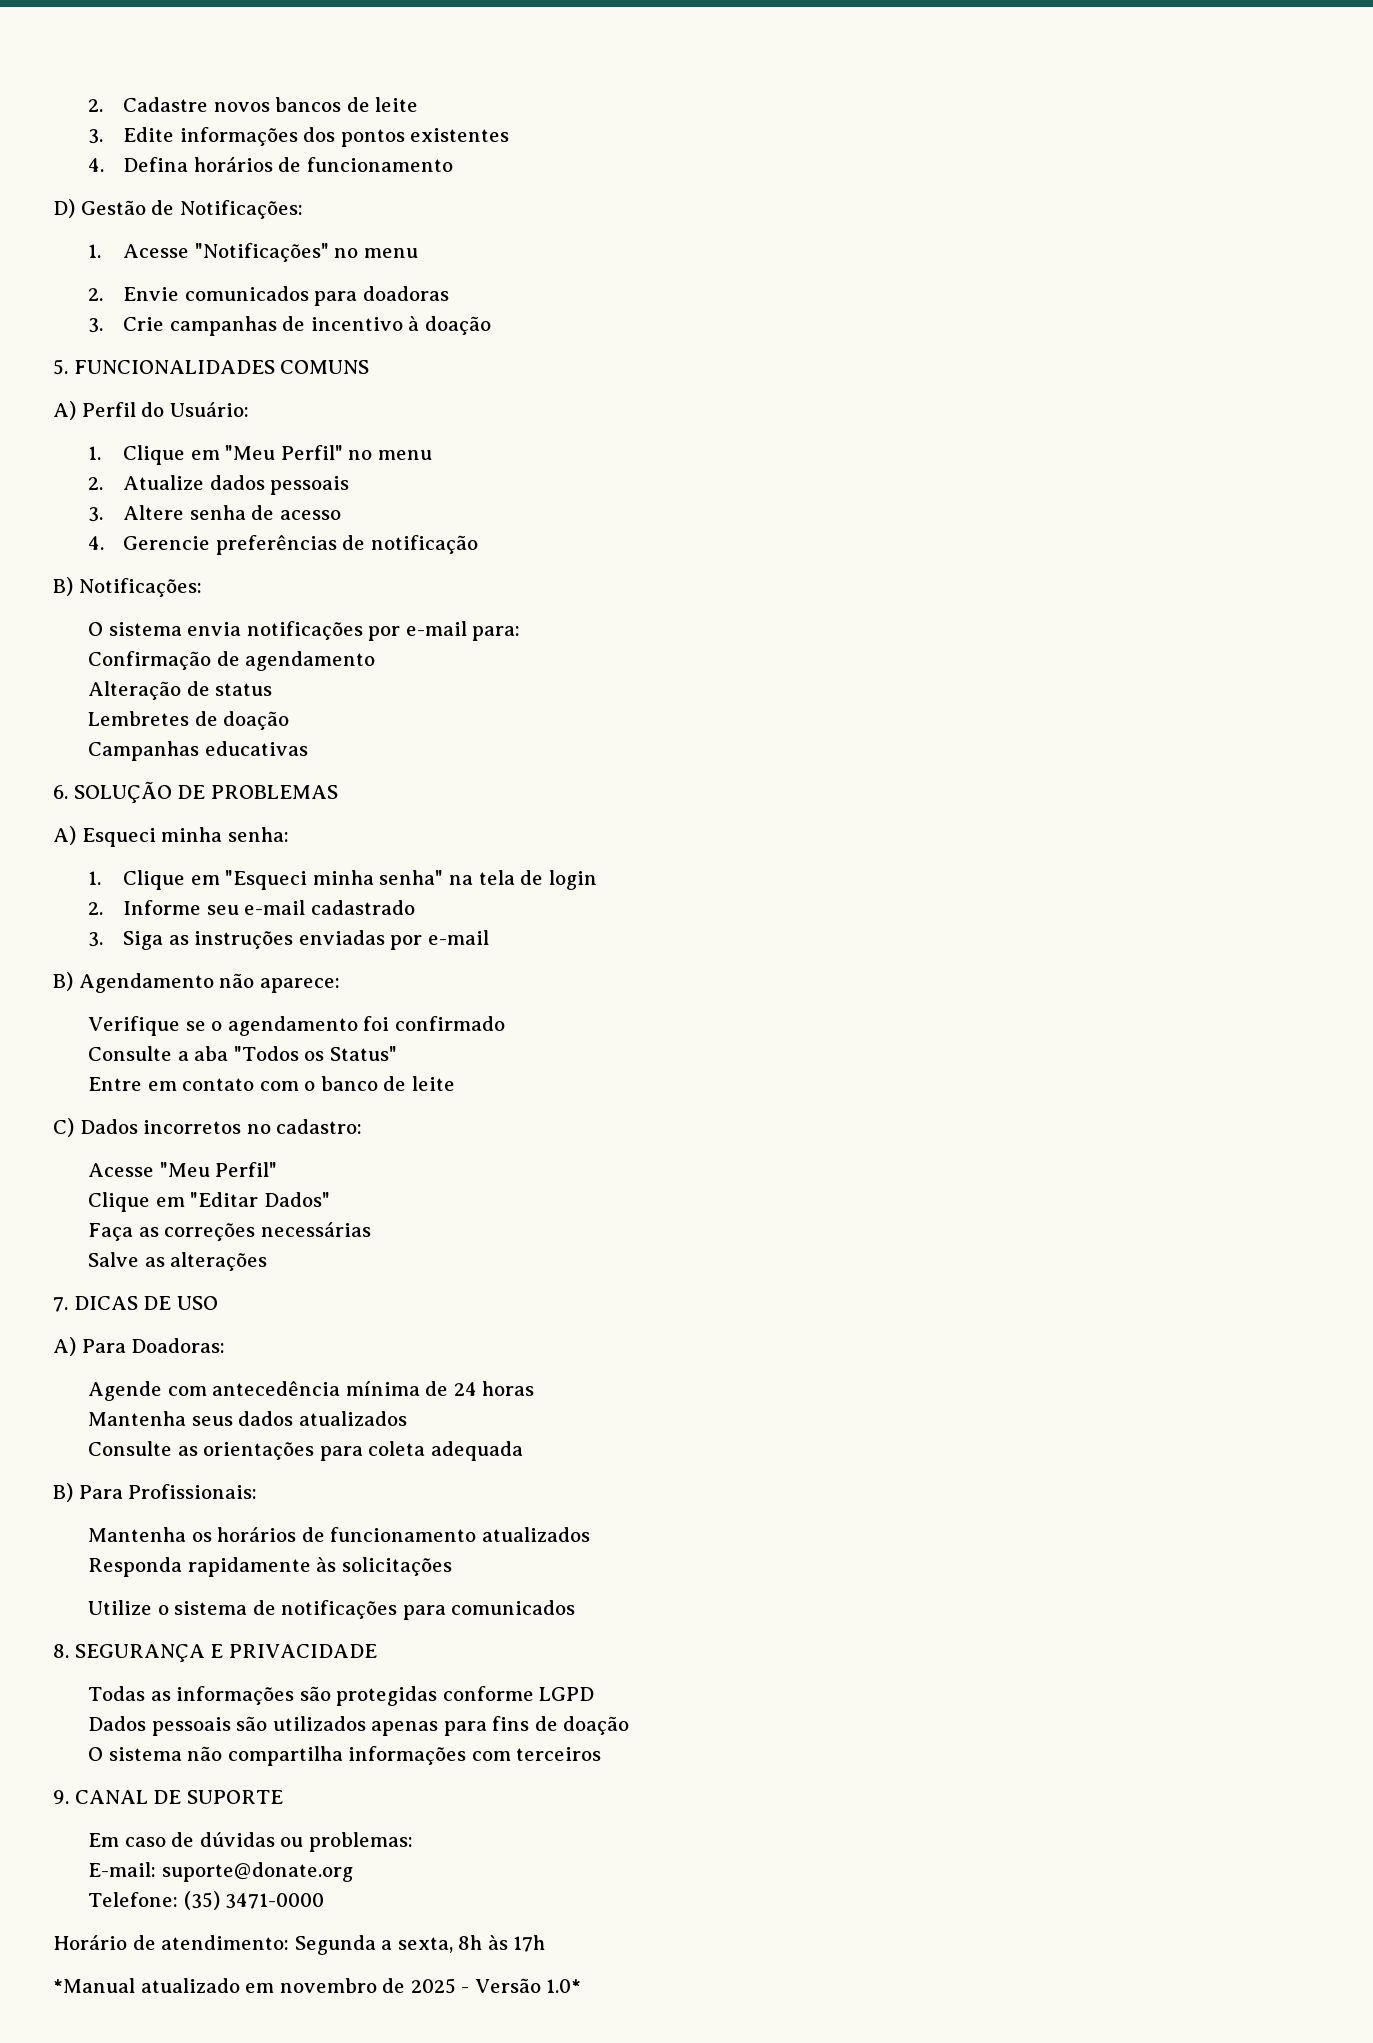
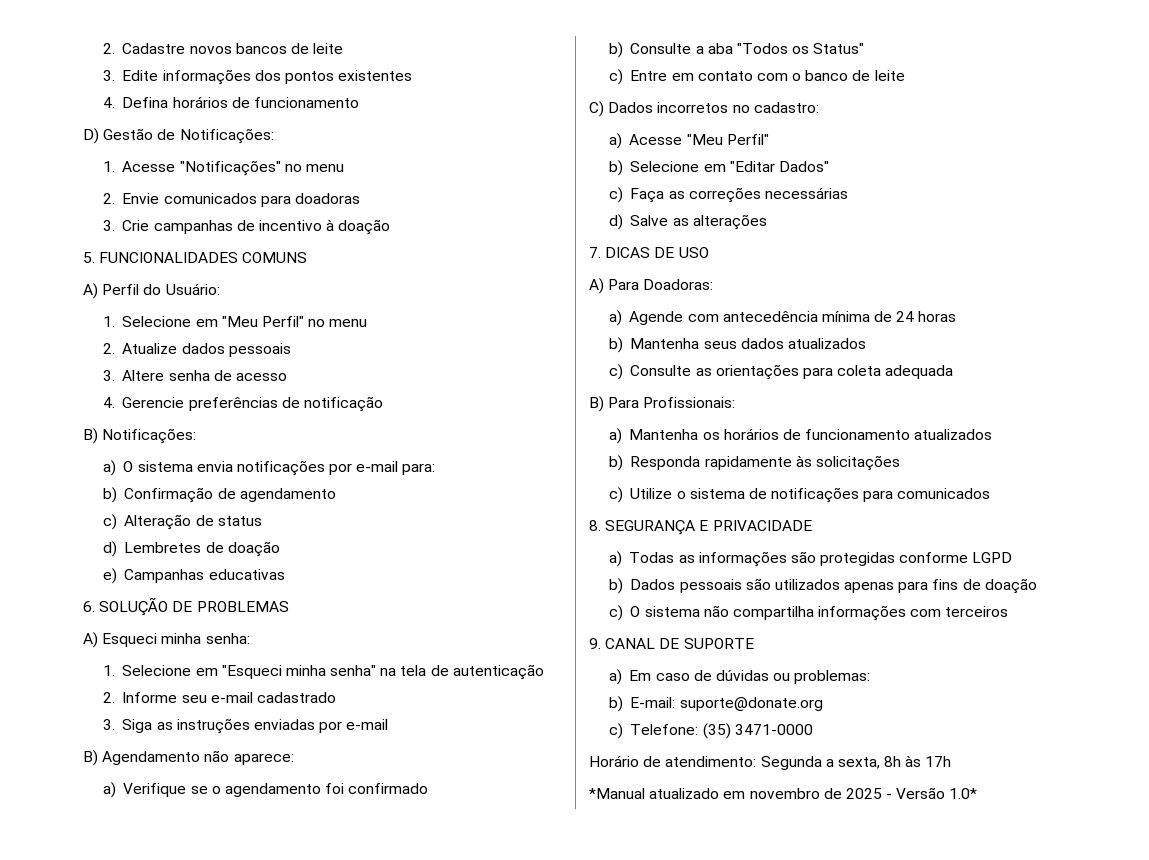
[123,445,186,465] Clique -> [122,316,192,327] Selecione
(202, 587) none -> [102,460,116,476] a)
(521, 633) none -> [102,487,117,503] b)
(376, 661) none -> [102,514,117,530] c)
(273, 689) none -> [102,541,117,557] d)
(290, 720) none -> [102,568,117,584] e)
[123,870,186,890] Clique -> [122,665,192,676] Selecione
[548,870,597,890] login -> [452,664,544,680] autenticação
(340, 985) none -> [102,782,116,798] a)
(505, 1023) none -> [608,42,623,58] b)
(397, 1053) none -> [608,69,623,85] c)
(363, 1126) none -> [608,133,622,149] a)
[88,1192,151,1212] Clique -> [608,160,700,176] b) Selecione
(330, 1199) none -> [608,187,623,203] c)
(371, 1229) none -> [608,214,623,230] d)
(226, 1345) none -> [608,310,622,326] a)
(535, 1388) none -> [608,337,623,353] b)
(407, 1418) none -> [608,364,623,380] c)
(258, 1491) none -> [608,428,622,444] a)
(590, 1534) none -> [608,455,623,471] b)
(452, 1566) none -> [608,487,623,503] c)
(377, 1651) none -> [608,551,622,567] a)
(595, 1694) none -> [608,578,623,594] b)
(630, 1725) none -> [608,605,623,621] c)
(283, 1797) none -> [608,669,622,685] a)
(413, 1842) none -> [608,696,623,712] b)
(353, 1872) none -> [608,723,623,739] c)

